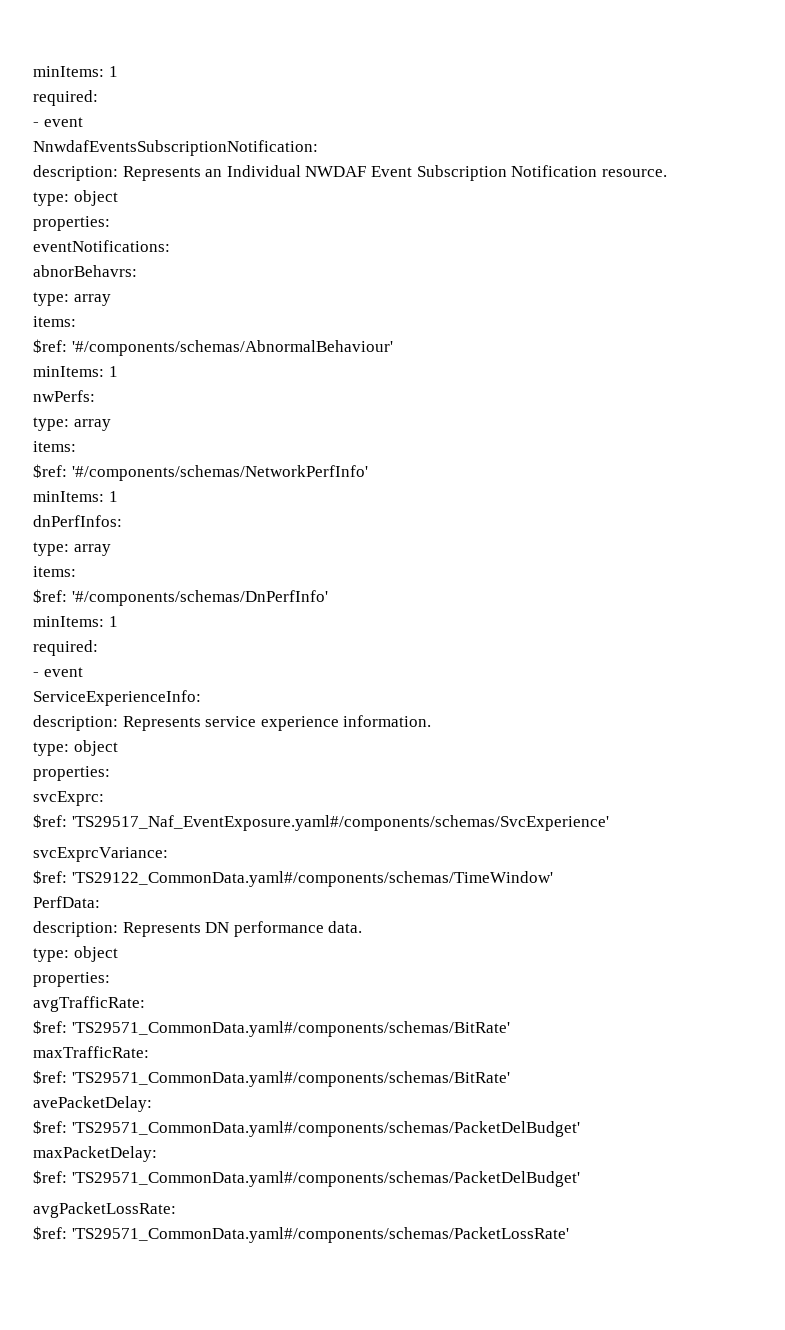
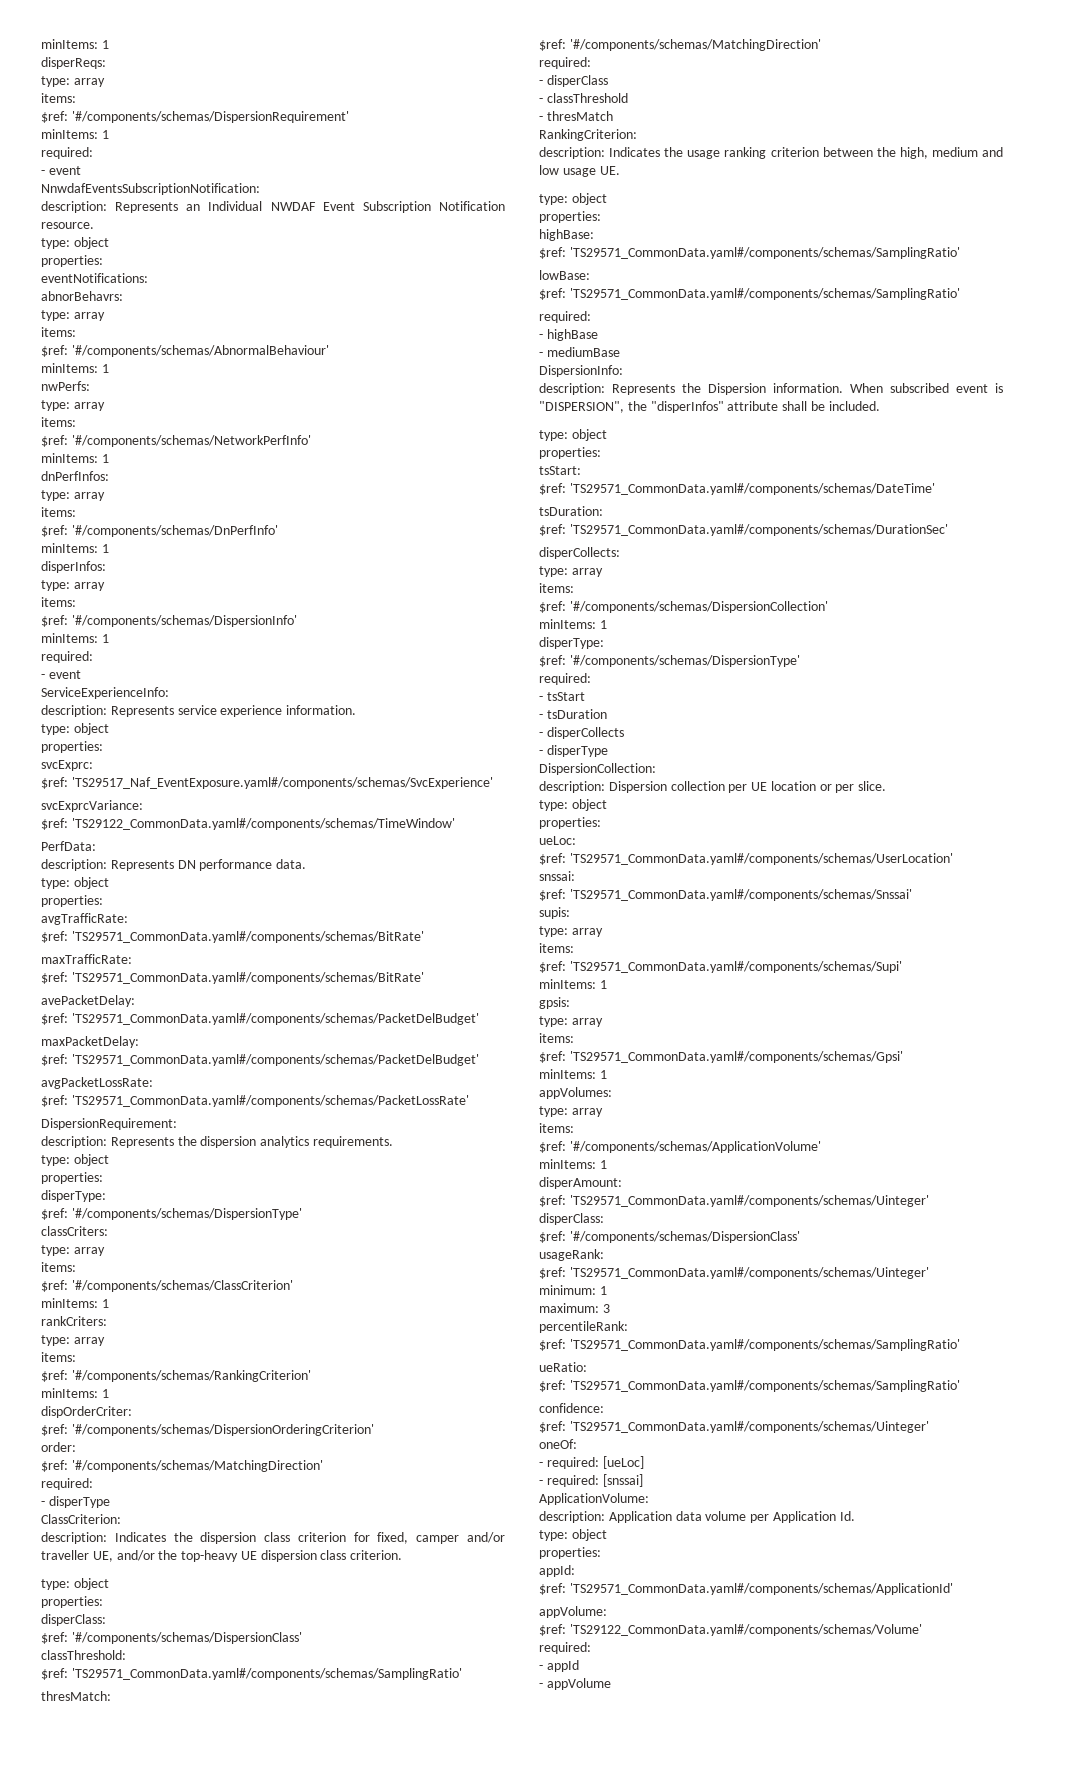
[33,66,118,77] minItems: 1 -> [41,39,109,49] [41,57,106,69] [41,76,105,87] [41,93,76,103] [41,111,349,123] [41,129,109,139] minItems: 1 // disperReqs: // type: array // items: // $ref: '#/components/schemas/DispersionRequirement' // minItems: 1
(118, 621) none -> [41,561,106,573] [41,580,105,591] [41,597,76,607] [41,615,297,627] [41,633,109,643] // disperInfos: // type: array // items: // $ref: '#/components/schemas/DispersionInfo' // minItems: 1
(569, 1235) none -> [41,1118,177,1130] [41,1136,393,1148] [41,1154,109,1166] [41,1172,103,1184] [41,1190,106,1202] [41,1208,302,1220] [41,1226,108,1236] [41,1245,105,1256] [41,1262,76,1272] [41,1280,293,1292] [41,1298,109,1308] [41,1316,107,1326] [41,1335,105,1346] [41,1352,76,1362] [41,1370,311,1382] [41,1388,109,1398] [41,1406,132,1418] [41,1424,374,1436] [41,1442,76,1452] [41,1460,323,1472] [41,1478,93,1490] [41,1496,110,1508] [41,1514,121,1524] [41,1532,505,1544] [41,1550,403,1562] [41,1578,109,1590] [41,1596,103,1608] [41,1614,106,1626] [41,1632,302,1644] [41,1650,126,1660] [41,1668,462,1680] [41,1691,111,1701] [539,39,821,51] [539,57,591,69] [539,75,608,87] [539,93,628,103] [539,111,613,121] [539,129,637,141] [539,147,1004,159] [539,165,620,177] [539,193,607,205] [539,211,601,223] [539,229,594,241] [539,247,960,259] [539,270,590,280] [539,288,960,300] [539,311,591,323] [539,329,598,341] [539,347,620,357] [539,365,623,377] [539,383,1003,395] [539,401,880,413] [539,429,607,441] [539,447,601,459] [539,466,581,475] [539,483,935,495] [539,506,603,516] [539,524,948,536] [539,547,620,559] [539,566,603,577] [539,583,574,593] [539,601,828,613] [539,619,607,629] [539,637,604,649] [539,655,800,667] [539,673,591,685] [539,692,585,701] [539,709,607,719] [539,727,624,739] [539,745,608,757] [539,763,656,775] [539,781,887,793] [539,799,607,811] [539,817,601,829] [539,836,576,845] [539,853,953,865] [539,871,575,881] [539,889,912,901] [539,907,570,919] [539,926,603,937] [539,943,574,953] [539,961,902,973] [539,979,607,989] [539,997,570,1009] [539,1016,603,1027] [539,1033,574,1043] [539,1051,903,1063] [539,1069,607,1079] [539,1087,612,1099] [539,1106,603,1117] [539,1123,574,1133] [539,1141,821,1153] [539,1159,607,1169] [539,1177,622,1189] [539,1195,929,1207] [539,1213,604,1225] [539,1231,800,1243] [539,1249,604,1261] [539,1267,929,1279] [539,1285,607,1295] [539,1303,610,1313] [539,1321,628,1333] [539,1339,960,1351] [539,1362,587,1372] [539,1380,960,1392] [539,1403,604,1413] [539,1421,929,1433] [539,1439,577,1449] [539,1456,644,1469] [539,1474,643,1487] [539,1493,649,1505] [539,1511,855,1523] [539,1529,607,1541] [539,1547,601,1559] [539,1565,575,1577] [539,1583,953,1595] [539,1606,607,1618] [539,1624,922,1636] [539,1642,591,1654] [539,1660,579,1672] [539,1678,611,1690] // DispersionRequirement: // description: Represents the dispersion analytics requirements. // type: object // properties: // disperType: // $ref: '#/components/schemas/DispersionType' // classCriters: // type: array // items: // $ref: '#/components/schemas/ClassCriterion' // minItems: 1 // rankCriters: // type: array // items: // $ref: '#/components/schemas/RankingCriterion' // minItems: 1 // dispOrderCriter: // $ref: '#/components/schemas/DispersionOrderingCriterion' // order: // $ref: '#/components/schemas/MatchingDirection' // required: // - disperType // ClassCriterion: // description: Indicates the dispersion class criterion for fixed, camper and/or traveller UE, and/or the top-heavy UE dispersion class criterion. // type: object // properties: // disperClass: // $ref: '#/components/schemas/DispersionClass' // classThreshold: // $ref: 'TS29571_CommonData.yaml#/components/schemas/SamplingRatio' // thresMatch: // $ref: '#/components/schemas/MatchingDirection' // required: // - disperClass // - classThreshold // - thresMatch // RankingCriterion: // description: Indicates the usage ranking criterion between the high, medium and low usage UE. // type: object // properties: // highBase: // $ref: 'TS29571_CommonData.yaml#/components/schemas/SamplingRatio' // lowBase: // $ref: 'TS29571_CommonData.yaml#/components/schemas/SamplingRatio' // required: // - highBase // - mediumBase // DispersionInfo: // description: Represents the Dispersion information. When subscribed event is "DISPERSION", the "disperInfos" attribute shall be included. // type: object // properties: // tsStart: // $ref: 'TS29571_CommonData.yaml#/components/schemas/DateTime' // tsDuration: // $ref: 'TS29571_CommonData.yaml#/components/schemas/DurationSec' // disperCollects: // type: array // items: // $ref: '#/components/schemas/DispersionCollection' // minItems: 1 // disperType: // $ref: '#/components/schemas/DispersionType' // required: // - tsStart // - tsDuration // - disperCollects // - disperType // DispersionCollection: // description: Dispersion collection per UE location or per slice. // type: object // properties: // ueLoc: // $ref: 'TS29571_CommonData.yaml#/components/schemas/UserLocation' // snssai: // $ref: 'TS29571_CommonData.yaml#/components/schemas/Snssai' // supis: // type: array // items: // $ref: 'TS29571_CommonData.yaml#/components/schemas/Supi' // minItems: 1 // gpsis: // type: array // items: // $ref: 'TS29571_CommonData.yaml#/components/schemas/Gpsi' // minItems: 1 // appVolumes: // type: array // items: // $ref: '#/components/schemas/ApplicationVolume' // minItems: 1 // disperAmount: // $ref: 'TS29571_CommonData.yaml#/components/schemas/Uinteger' // disperClass: // $ref: '#/components/schemas/DispersionClass' // usageRank: // $ref: 'TS29571_CommonData.yaml#/components/schemas/Uinteger' // minimum: 1 // maximum: 3 // percentileRank: // $ref: 'TS29571_CommonData.yaml#/components/schemas/SamplingRatio' // ueRatio: // $ref: 'TS29571_CommonData.yaml#/components/schemas/SamplingRatio' // confidence: // $ref: 'TS29571_CommonData.yaml#/components/schemas/Uinteger' // oneOf: // - required: [ueLoc] // - required: [snssai] // ApplicationVolume: // description: Application data volume per Application Id. // type: object // properties: // appId: // $ref: 'TS29571_CommonData.yaml#/components/schemas/ApplicationId' // appVolume: // $ref: 'TS29122_CommonData.yaml#/components/schemas/Volume' // required: // - appId // - appVolume

